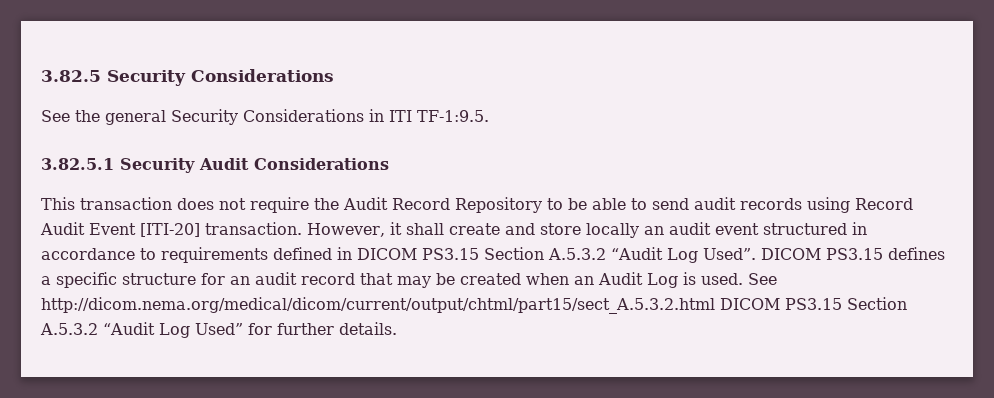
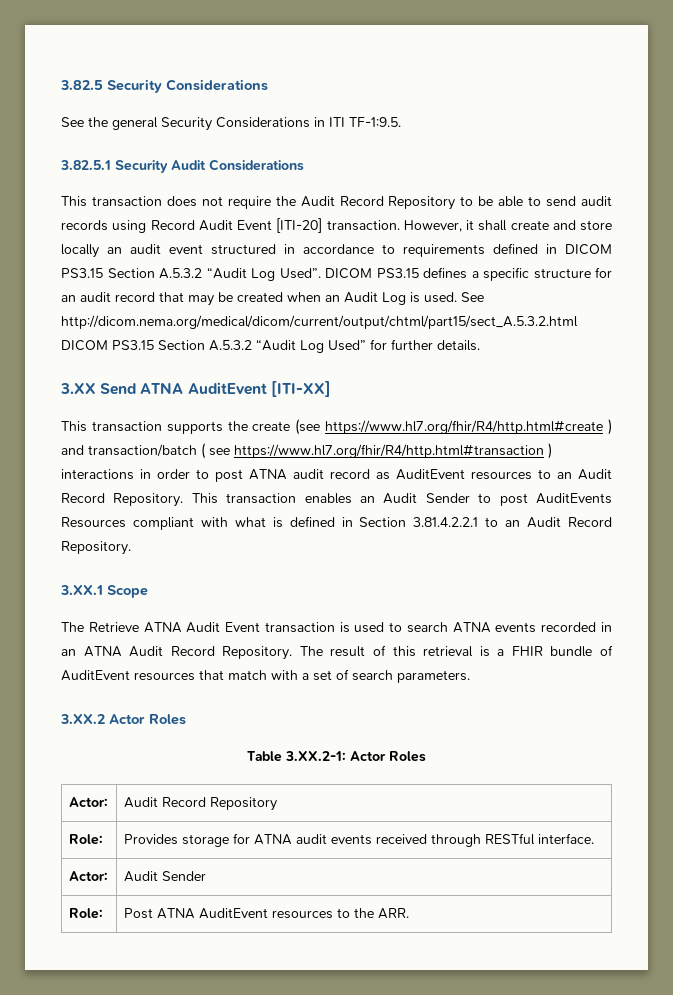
(397, 328) none -> [60,381,331,397] [61,419,612,435] [61,443,552,459] [61,469,612,482] [61,493,612,507] [61,516,613,530] [61,541,131,555] [60,585,148,598] [61,622,612,633] [61,645,613,660] [61,669,470,683] [60,714,186,725] [247,751,426,762] [68,797,108,807] [123,797,277,811] [68,834,103,845] [123,833,594,847] [68,871,108,881] [123,871,206,882] [68,908,103,919] [123,908,409,919] // 3.XX Send ATNA AuditEvent [ITI-XX] // This transaction supports the create (see https://www.hl7.org/fhir/R4/http.html#create ) and transaction/batch ( see https://www.hl7.org/fhir/R4/http.html#transaction ) interactions in order to post ATNA audit record as AuditEvent resources to an Audit Record Repository. This transaction enables an Audit Sender to post AuditEvents Resources compliant with what is defined in Section 3.81.4.2.2.1 to an Audit Record Repository. // 3.XX.1 Scope // The Retrieve ATNA Audit Event transaction is used to search ATNA events recorded in an ATNA Audit Record Repository. The result of this retrieval is a FHIR bundle of AuditEvent resources that match with a set of search parameters. // 3.XX.2 Actor Roles // Table 3.XX.2-1: Actor Roles // Actor: | Audit Record Repository // Role: | Provides storage for ATNA audit events received through RESTful interface. // Actor: | Audit Sender // Role: | Post ATNA AuditEvent resources to the ARR.

